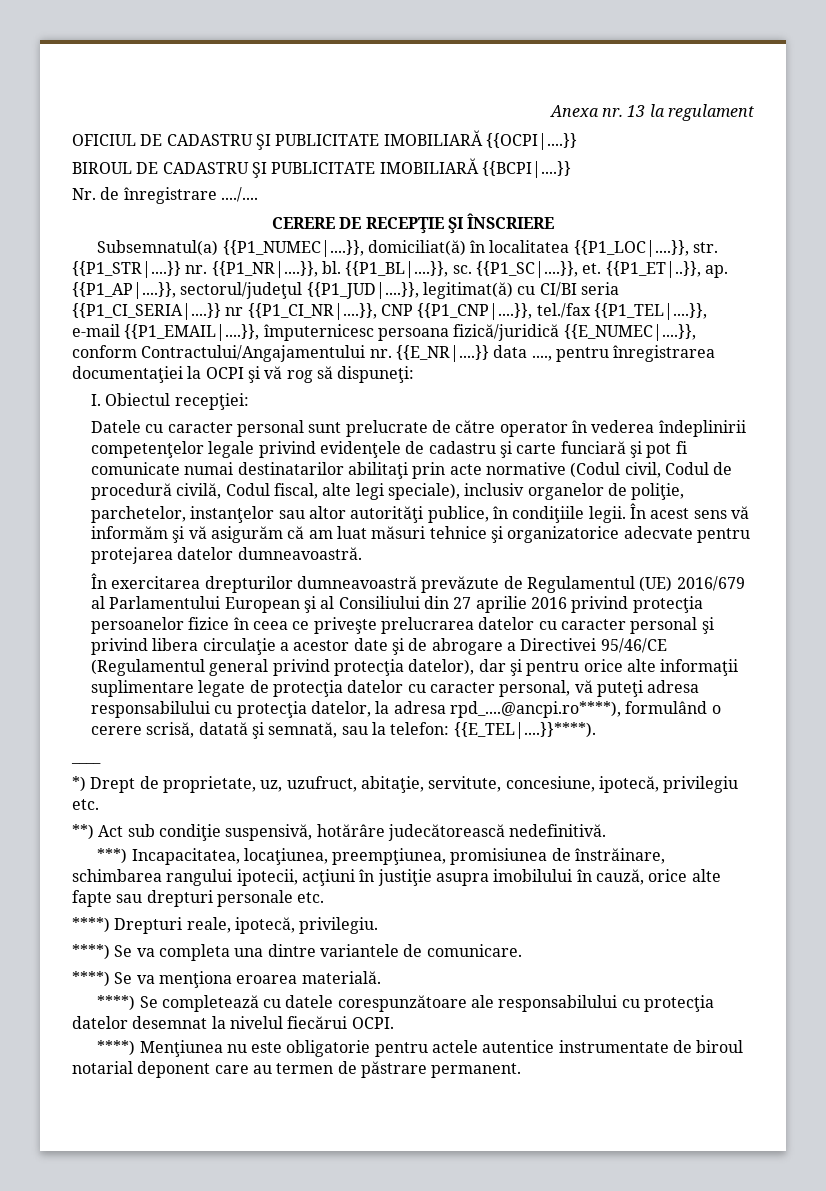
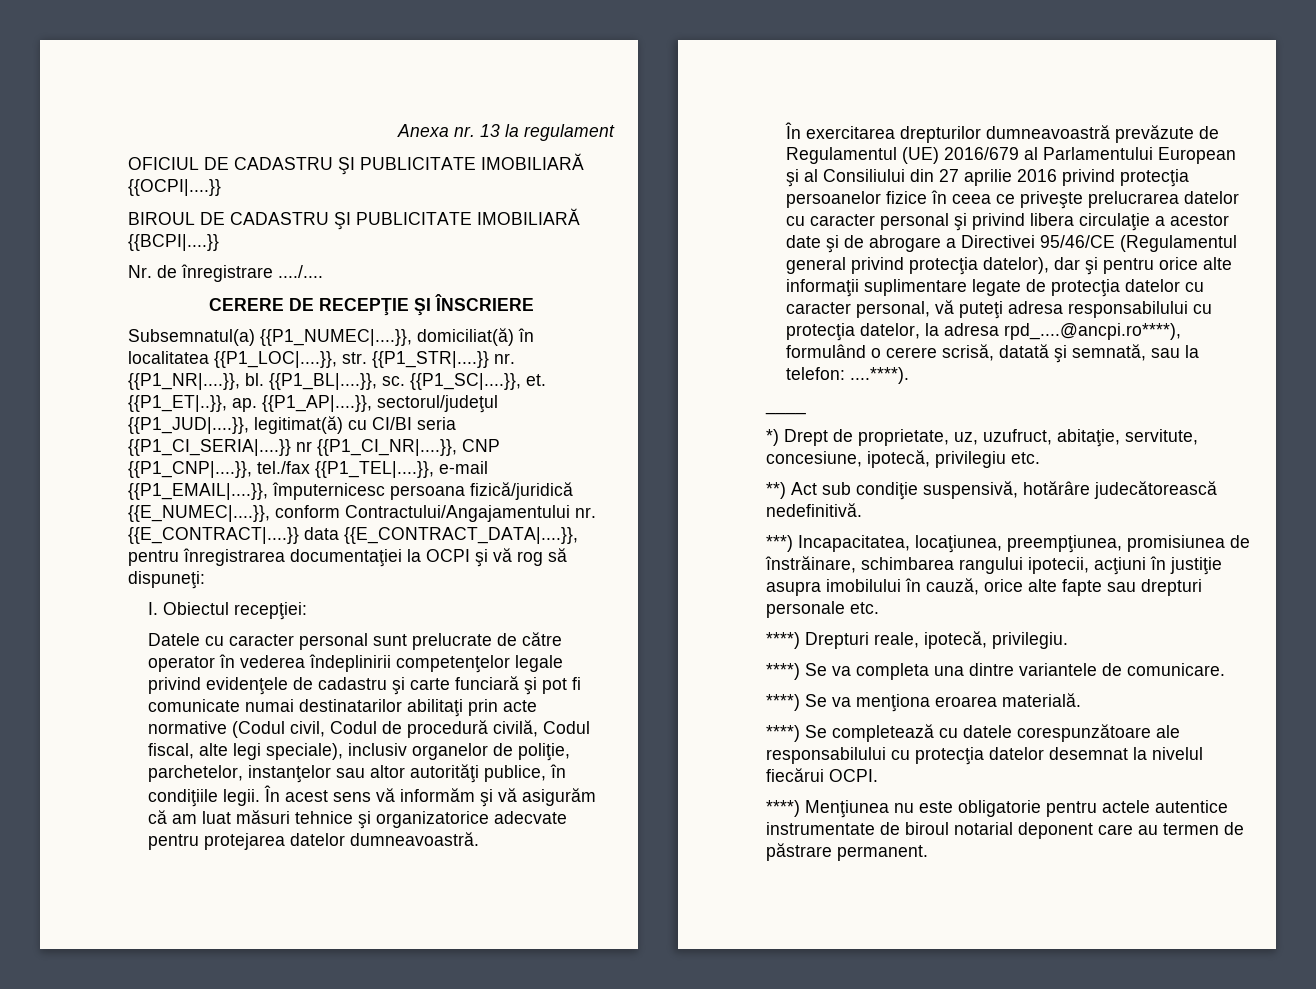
[395,345,552,362] {{E_NR|....}} data ...., -> [128,527,578,544] {{E_CONTRACT|....}} data {{E_CONTRACT_DATA|....}},
[453,722,596,739] {{E_TEL|....}}****). -> [850,367,910,384] ....****).

